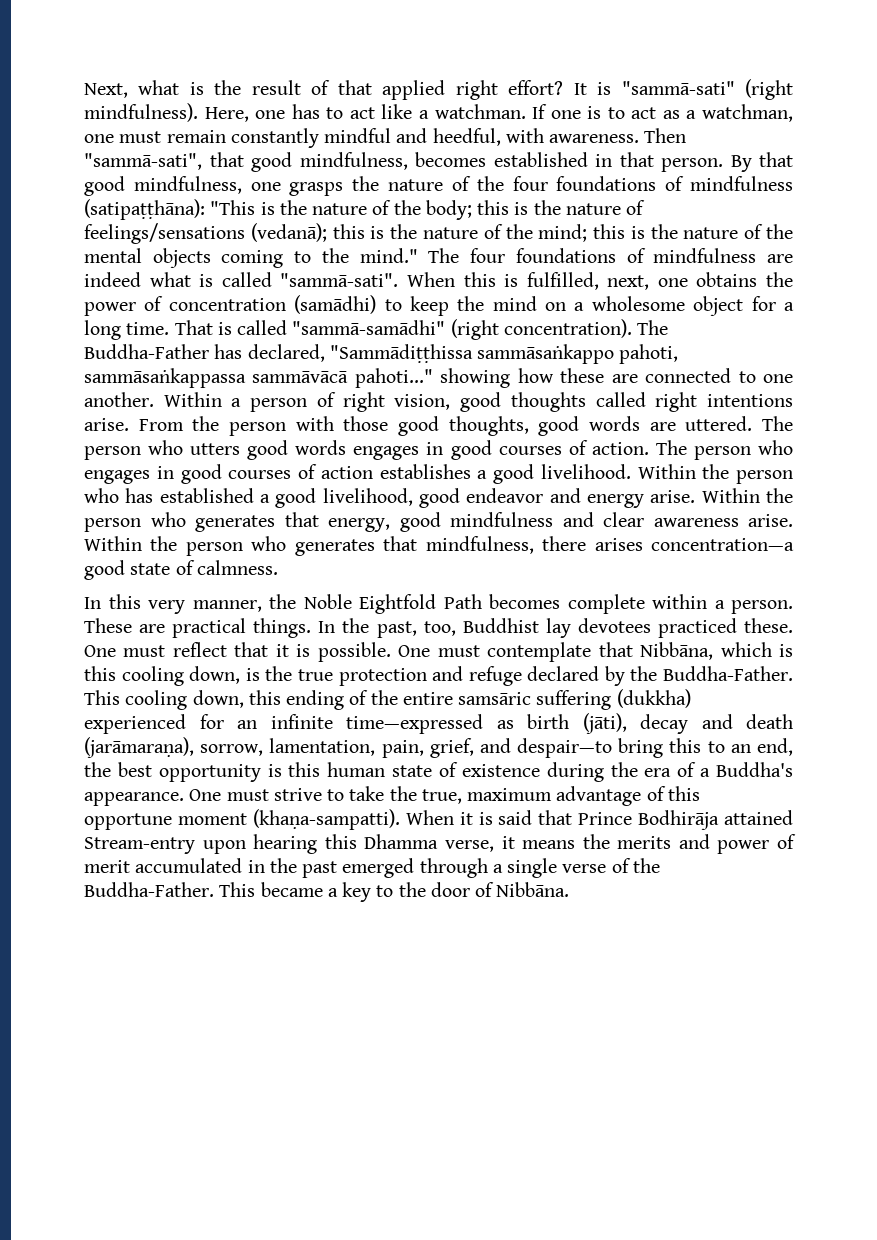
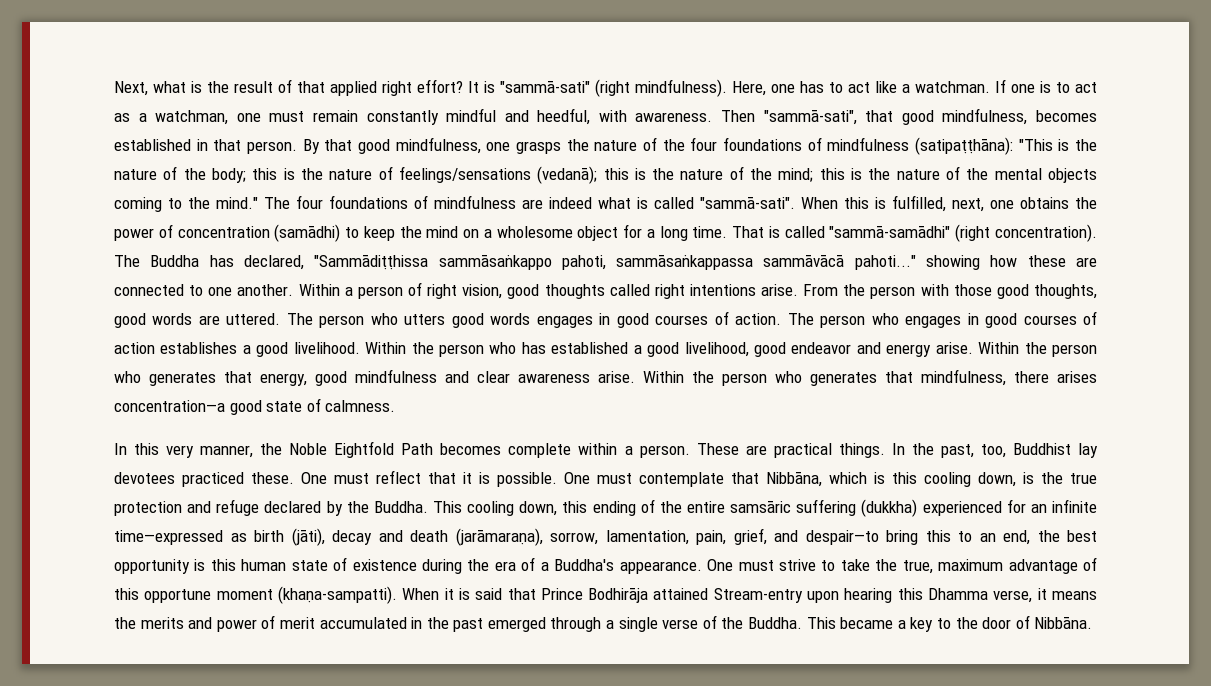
[84,344,209,359] Buddha-Father -> [150,255,200,267] Buddha
[663,666,794,681] Buddha-Father. -> [373,501,428,513] Buddha.
[84,882,214,897] Buddha-Father. -> [748,617,803,629] Buddha.

